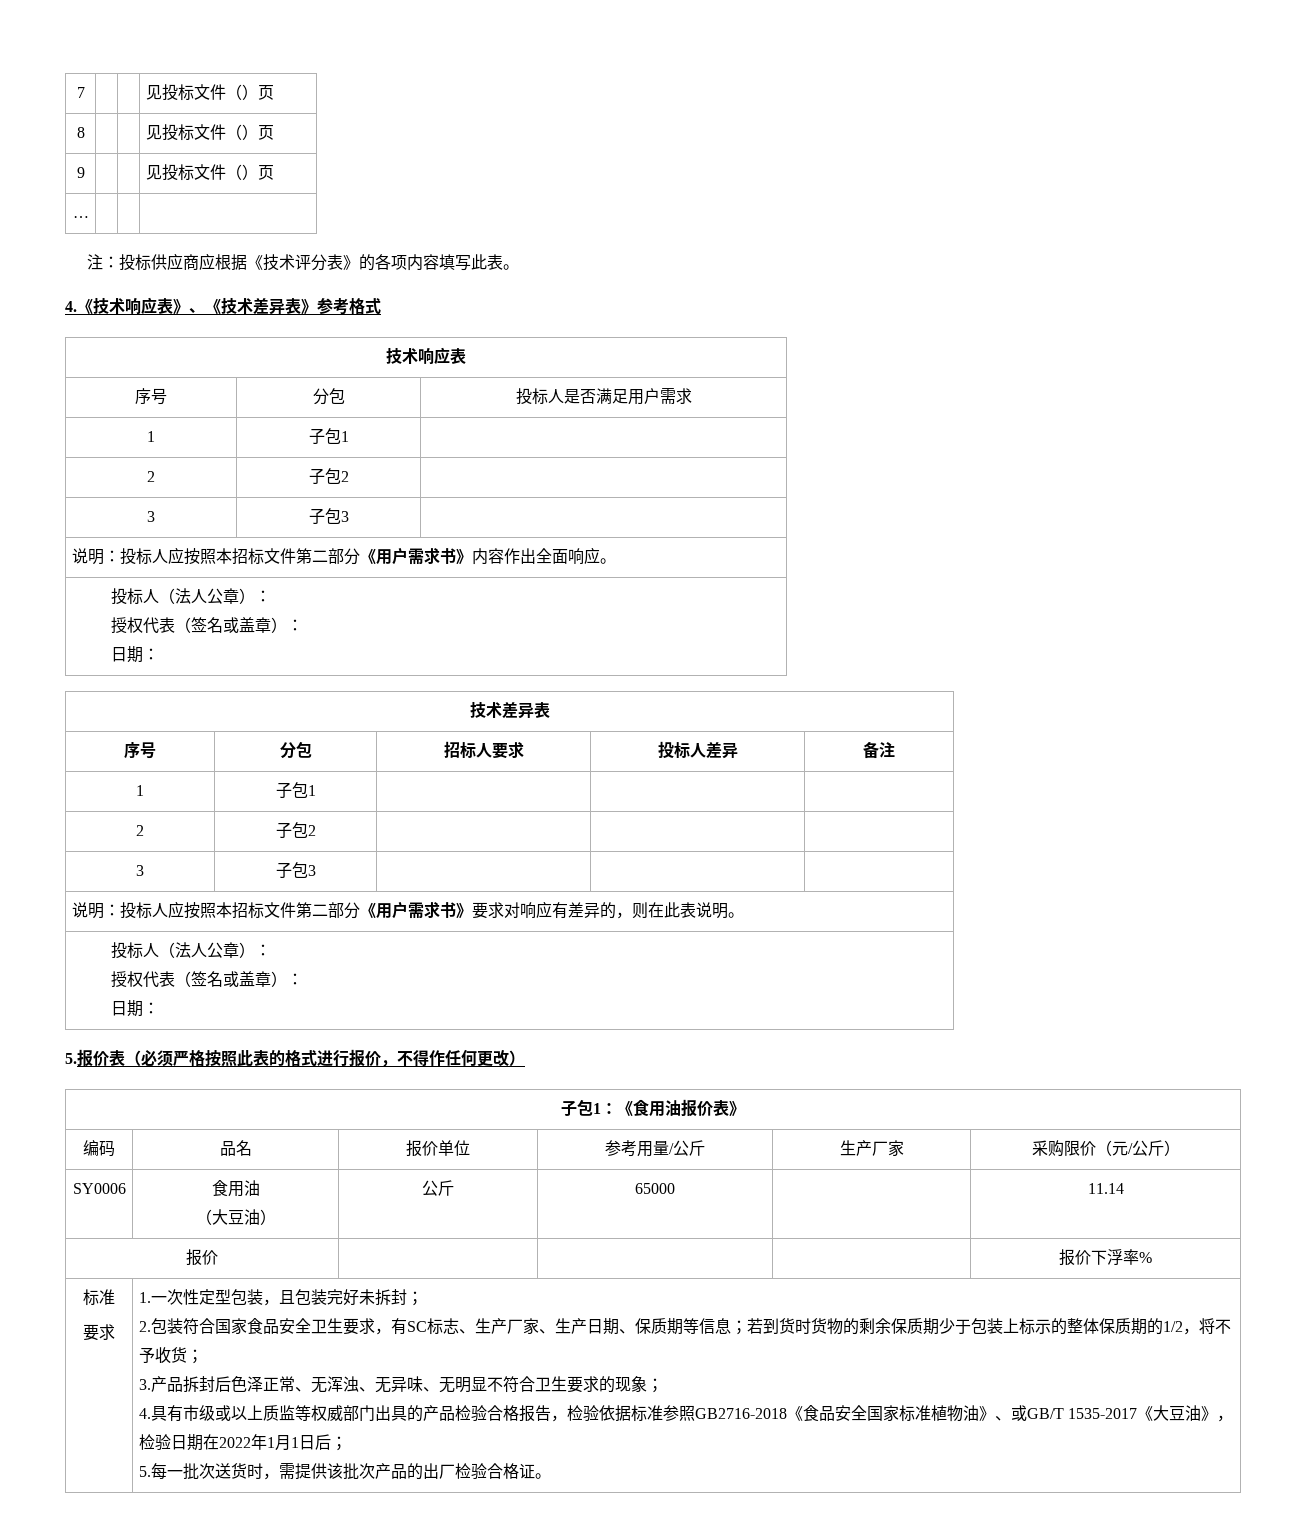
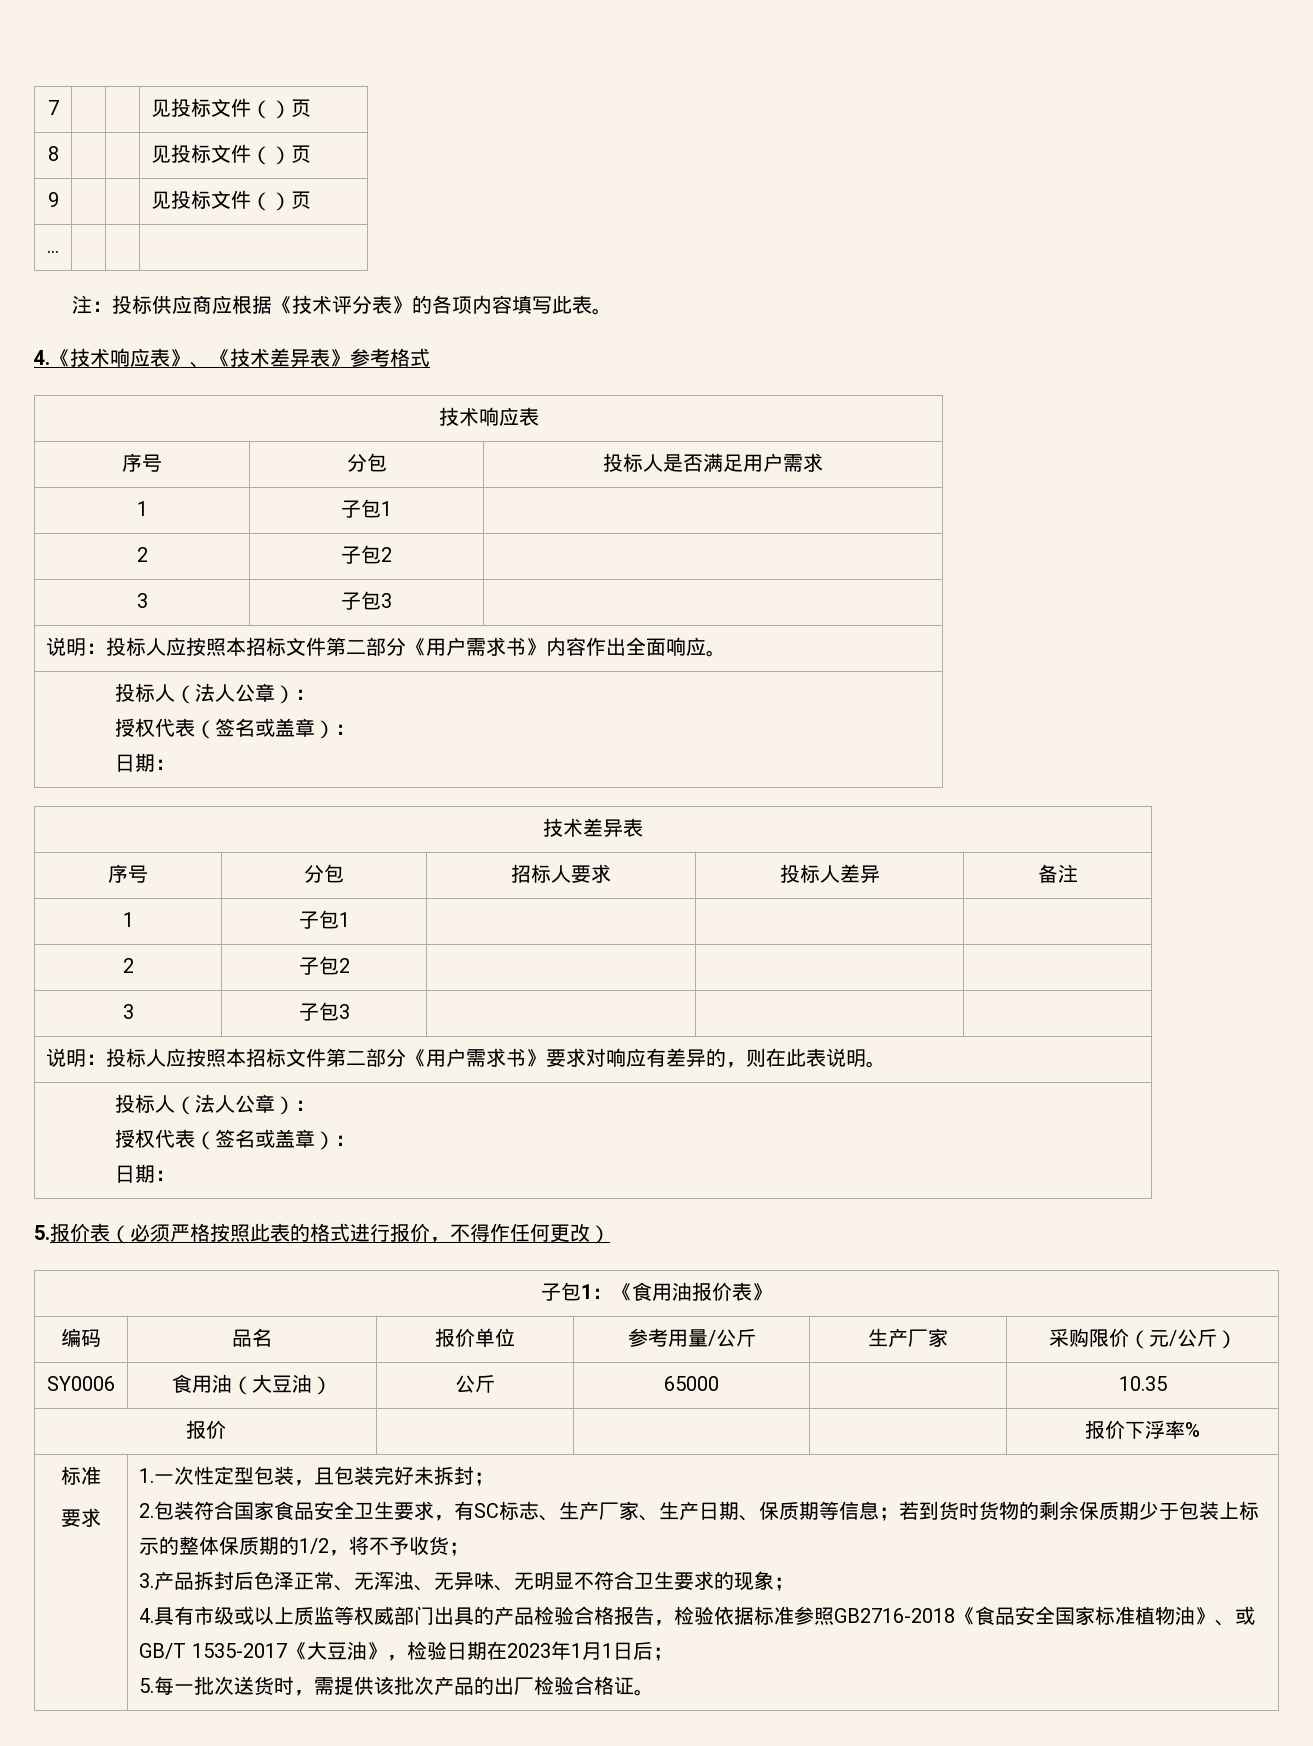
(260, 1188) // -> (232, 1383) none
[1087,1183,1124,1194] 11.14 -> [1118,1376,1167,1391] 10.35
[218,1437,251,1448] 2022 -> [506,1643,551,1658] 2023

